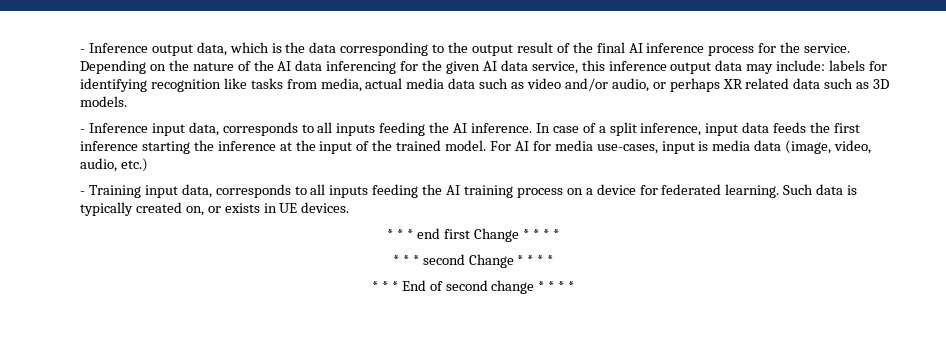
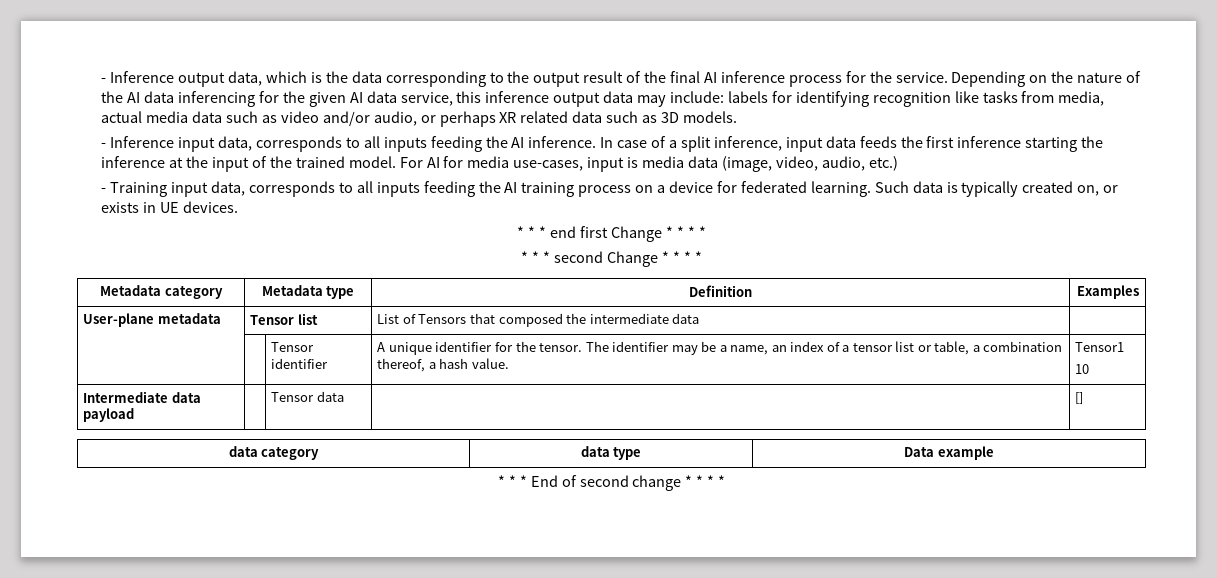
(554, 260) none -> [100,285,223,299] [261,285,355,299] [688,285,752,297] [1076,285,1139,299] [83,313,221,327] [250,313,318,325] [377,313,700,327] [271,342,315,352] [271,358,329,369] [377,341,1063,355] [377,358,509,372] [1075,342,1125,352] [1075,364,1090,374] [83,391,201,403] [83,408,135,422] [271,391,344,402] [1075,392,1084,404] [228,446,320,460] [580,446,642,460] [904,446,994,460] // Metadata category | Metadata type | Definition | Examples // User-plane metadata | Tensor list | List of Tensors that composed the intermediate data | // | | Tensor identifier | A unique identifier for the tensor. The identifier may be a name, an index of a tensor list or table, a combination thereof, a hash value. | Tensor1 // 10 // Intermediate data payload | | Tensor data | | [] // data category | data type | Data example

